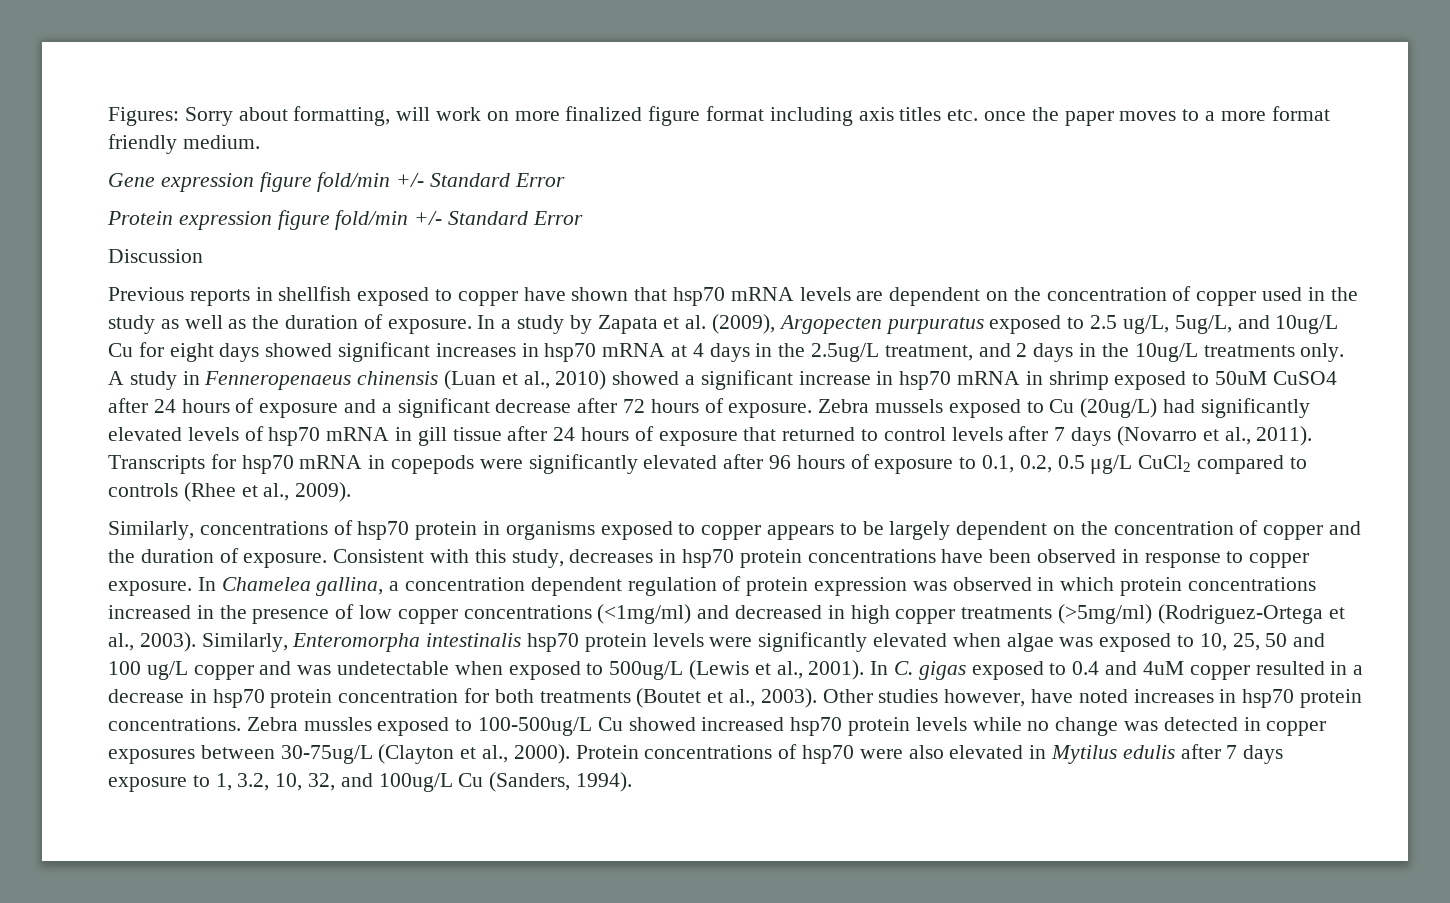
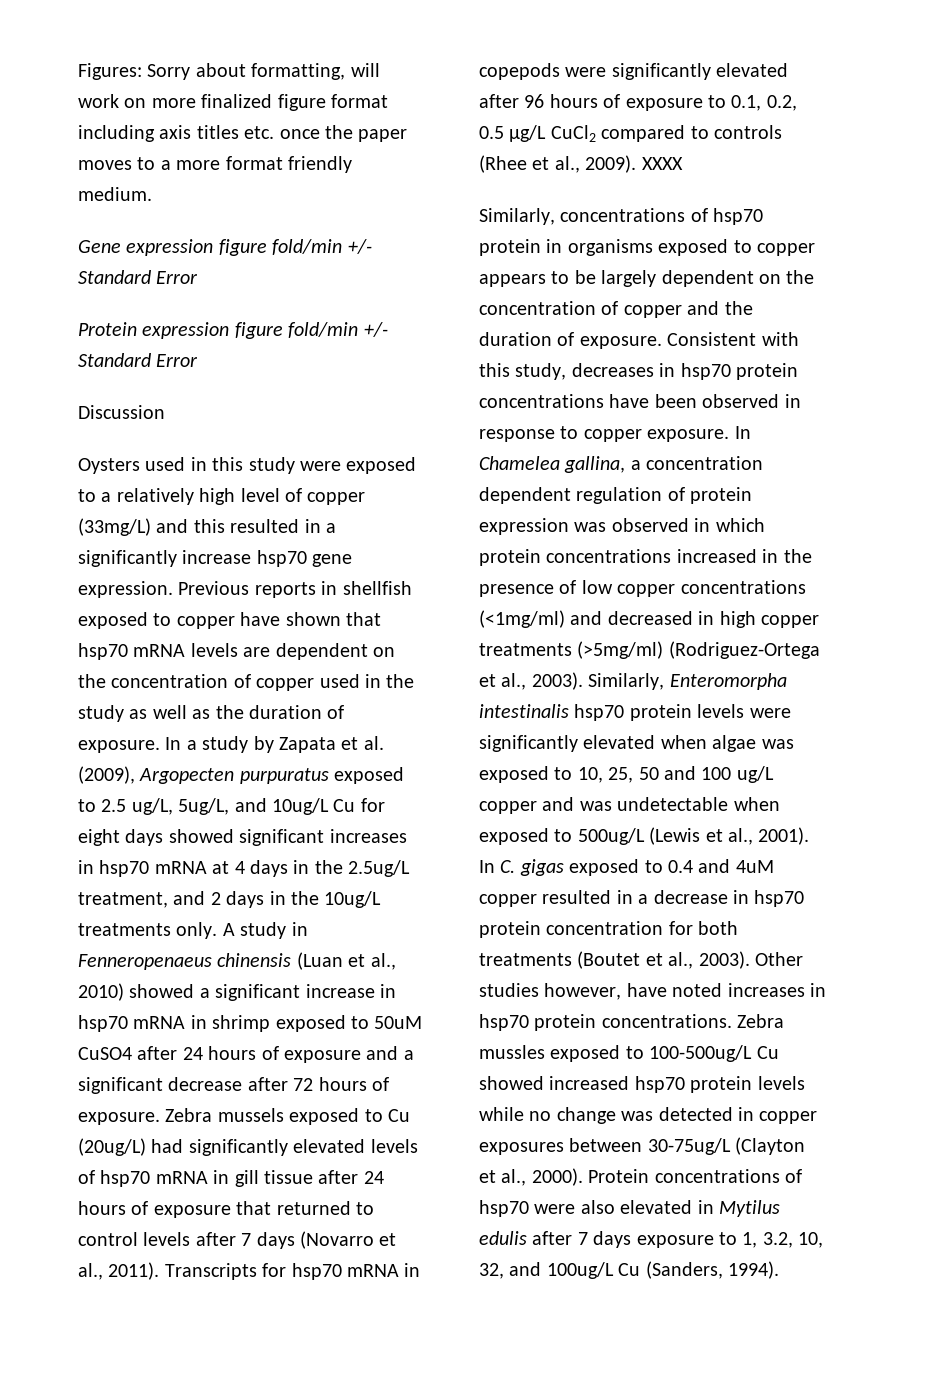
(203, 256) none -> [78,457,417,474] [78,488,366,505] [78,518,336,536] [78,550,353,567] [78,581,173,598] Oysters used in this study were exposed to a relatively high level of copper (33mg/L) and this resulted in a significantly increase hsp70 gene expression.
(352, 492) none -> [641,157,683,170] XXXX

